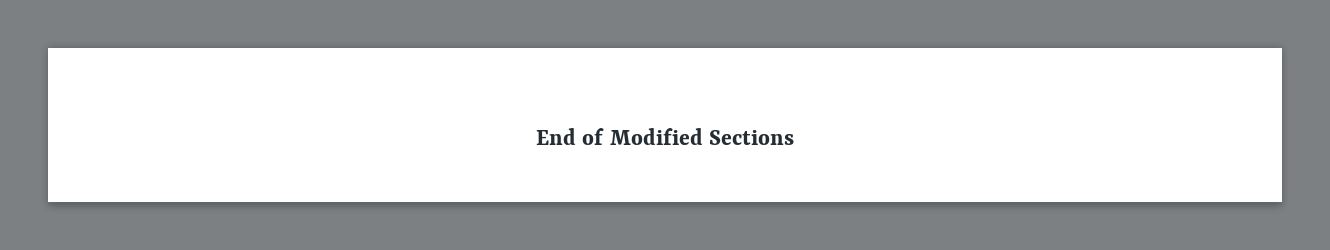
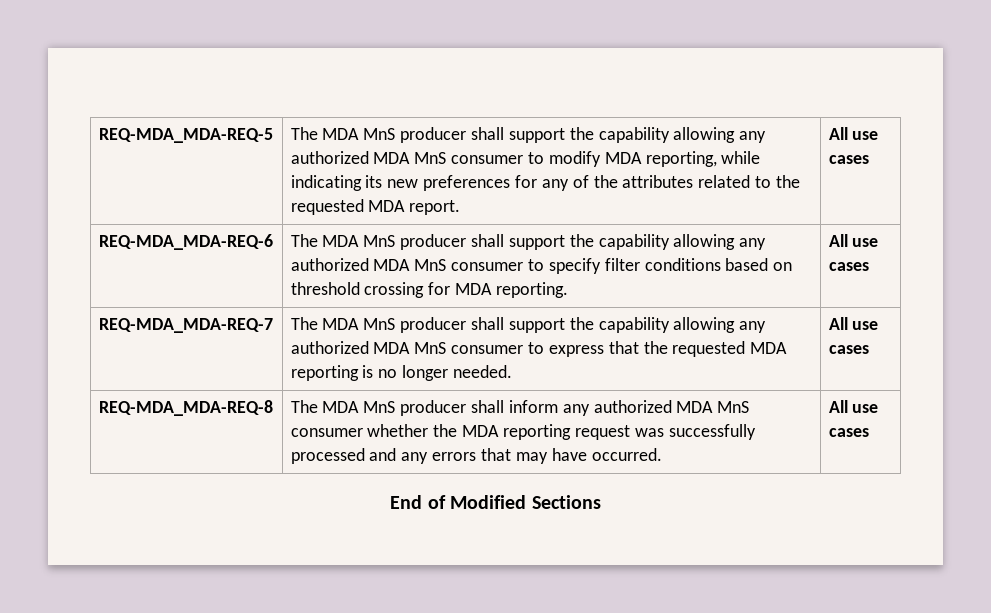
(535, 136) none -> [98,128,273,143] [290,127,767,143] [290,151,761,167] [290,175,801,191] [290,199,461,215] [828,127,879,140] [828,155,869,164] [98,234,273,250] [290,234,767,250] [290,258,793,274] [290,282,569,298] [828,234,879,247] [828,262,869,271] [98,318,273,333] [290,317,767,333] [290,341,788,357] [290,365,513,381] [828,317,879,330] [828,345,869,354] [98,400,273,416] [290,400,750,416] [290,424,756,440] [290,448,662,464] [828,400,879,413] [828,428,869,437] REQ-MDA_MDA-REQ-5 | The MDA MnS producer shall support the capability allowing any authorized MDA MnS consumer to modify MDA reporting, while indicating its new preferences for any of the attributes related to the requested MDA report. | All use cases // REQ-MDA_MDA-REQ-6 | The MDA MnS producer shall support the capability allowing any authorized MDA MnS consumer to specify filter conditions based on threshold crossing for MDA reporting. | All use cases // REQ-MDA_MDA-REQ-7 | The MDA MnS producer shall support the capability allowing any authorized MDA MnS consumer to express that the requested MDA reporting is no longer needed. | All use cases // REQ-MDA_MDA-REQ-8 | The MDA MnS producer shall inform any authorized MDA MnS consumer whether the MDA reporting request was successfully processed and any errors that may have occurred. | All use cases //

